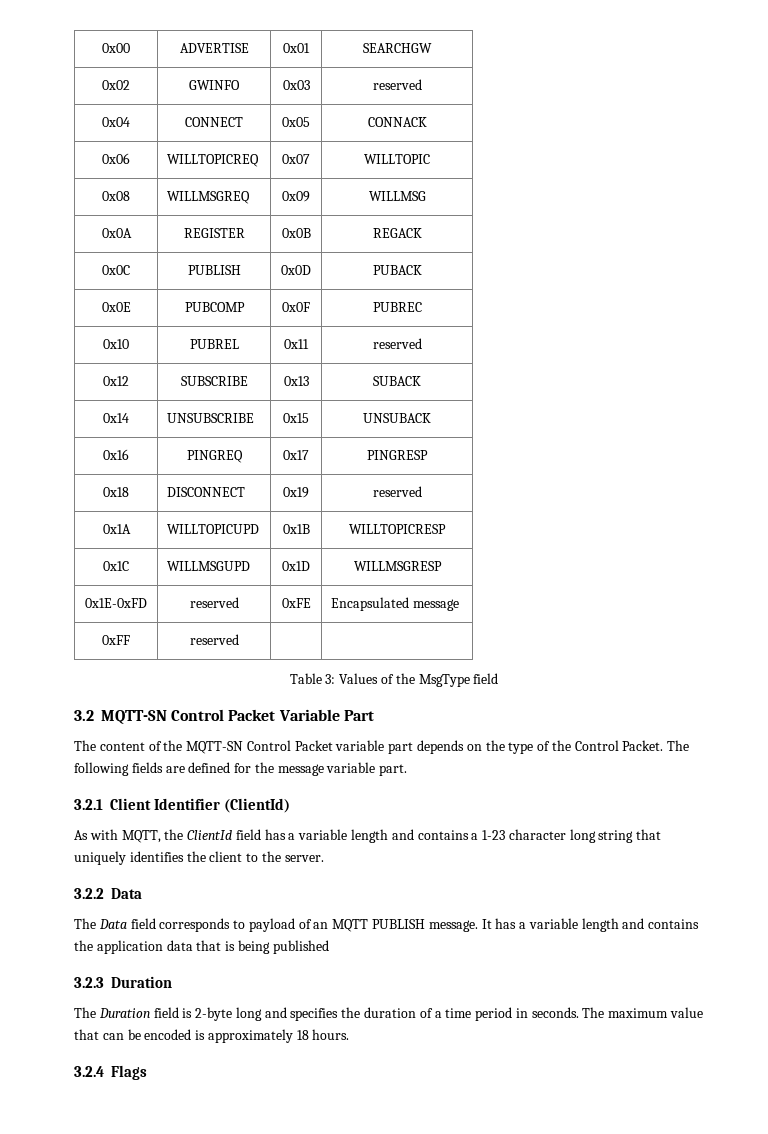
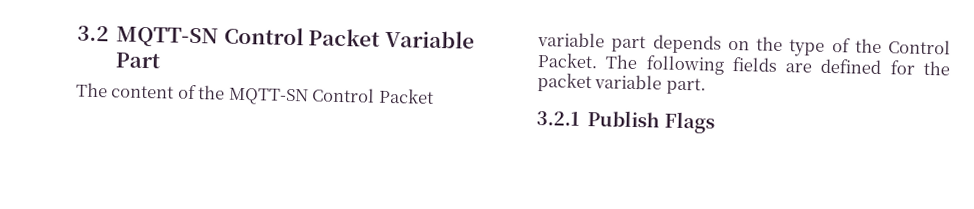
[102,43,130,53] [179,43,249,53] [283,43,310,53] [362,43,432,53] [102,80,130,90] [189,80,240,90] [282,80,310,90] [372,79,422,90] [102,117,130,127] [185,117,243,127] [282,117,310,127] [367,117,427,127] [102,153,130,164] [167,154,260,167] [282,154,310,164] [363,154,430,164] [102,191,130,201] [167,191,251,204] [282,191,310,202] [368,191,426,201] [101,228,132,238] [183,228,245,238] [281,228,311,238] [372,228,422,238] [102,265,130,275] [187,265,241,275] [281,265,311,275] [372,265,422,275] [101,302,131,312] [184,302,245,312] [282,302,310,312] [372,302,422,312] [103,339,129,349] [189,339,239,349] [284,339,309,349] [372,338,422,349] [103,376,129,386] [180,376,248,386] [283,376,309,386] [372,376,421,386] [103,413,129,423] [167,413,255,423] [283,413,309,423] [362,413,431,423] [103,449,129,460] [186,450,243,463] [283,450,309,460] [366,450,428,460] [103,487,129,497] [167,487,246,497] [283,487,309,498] [372,486,422,497] [102,524,131,534] [167,524,260,534] [282,524,310,534] [348,524,446,534] [103,561,129,571] [167,561,251,571] [282,561,310,571] [353,561,442,571] [85,598,147,608] [189,597,239,608] [281,598,311,608] [331,597,459,611] [102,635,130,645] [189,634,239,645] [289,673,499,687] 0x00 | ADVERTISE | 0x01 | SEARCHGW // 0x02 | GWINFO | 0x03 | reserved // 0x04 | CONNECT | 0x05 | CONNACK // 0x06 | WILLTOPICREQ | 0x07 | WILLTOPIC // 0x08 | WILLMSGREQ | 0x09 | WILLMSG // 0x0A | REGISTER | 0x0B | REGACK // 0x0C | PUBLISH | 0x0D | PUBACK // 0x0E | PUBCOMP | 0x0F | PUBREC // 0x10 | PUBREL | 0x11 | reserved // 0x12 | SUBSCRIBE | 0x13 | SUBACK // 0x14 | UNSUBSCRIBE | 0x15 | UNSUBACK // 0x16 | PINGREQ | 0x17 | PINGRESP // 0x18 | DISCONNECT | 0x19 | reserved // 0x1A | WILLTOPICUPD | 0x1B | WILLTOPICRESP // 0x1C | WILLMSGUPD | 0x1D | WILLMSGRESP // 0x1E-0xFD | reserved | 0xFE | Encapsulated message // 0xFF | reserved | | // Table 3: Values of the MsgType field // -> (77, 33) none
[277,764,324,776] message -> [537,73,592,93] packet
[110,798,290,813] [74,829,662,843] [74,851,324,865] [74,888,142,899] [74,918,700,932] [74,940,329,954] [74,976,172,988] [74,1007,704,1021] [74,1029,350,1043] [74,1066,104,1077] Client Identifier (ClientId) // As with MQTT, the ClientId field has a variable length and contains a 1-23 character long string that uniquely identifies the client to the server. // 3.2.2 Data // The Data field corresponds to payload of an MQTT PUBLISH message. It has a variable length and contains the application data that is being published // 3.2.3 Duration // The Duration field is 2-byte long and specifies the duration of a time period in seconds. The maximum value that can be encoded is approximately 18 hours. // 3.2.4 -> [587,110,661,128] Publish

